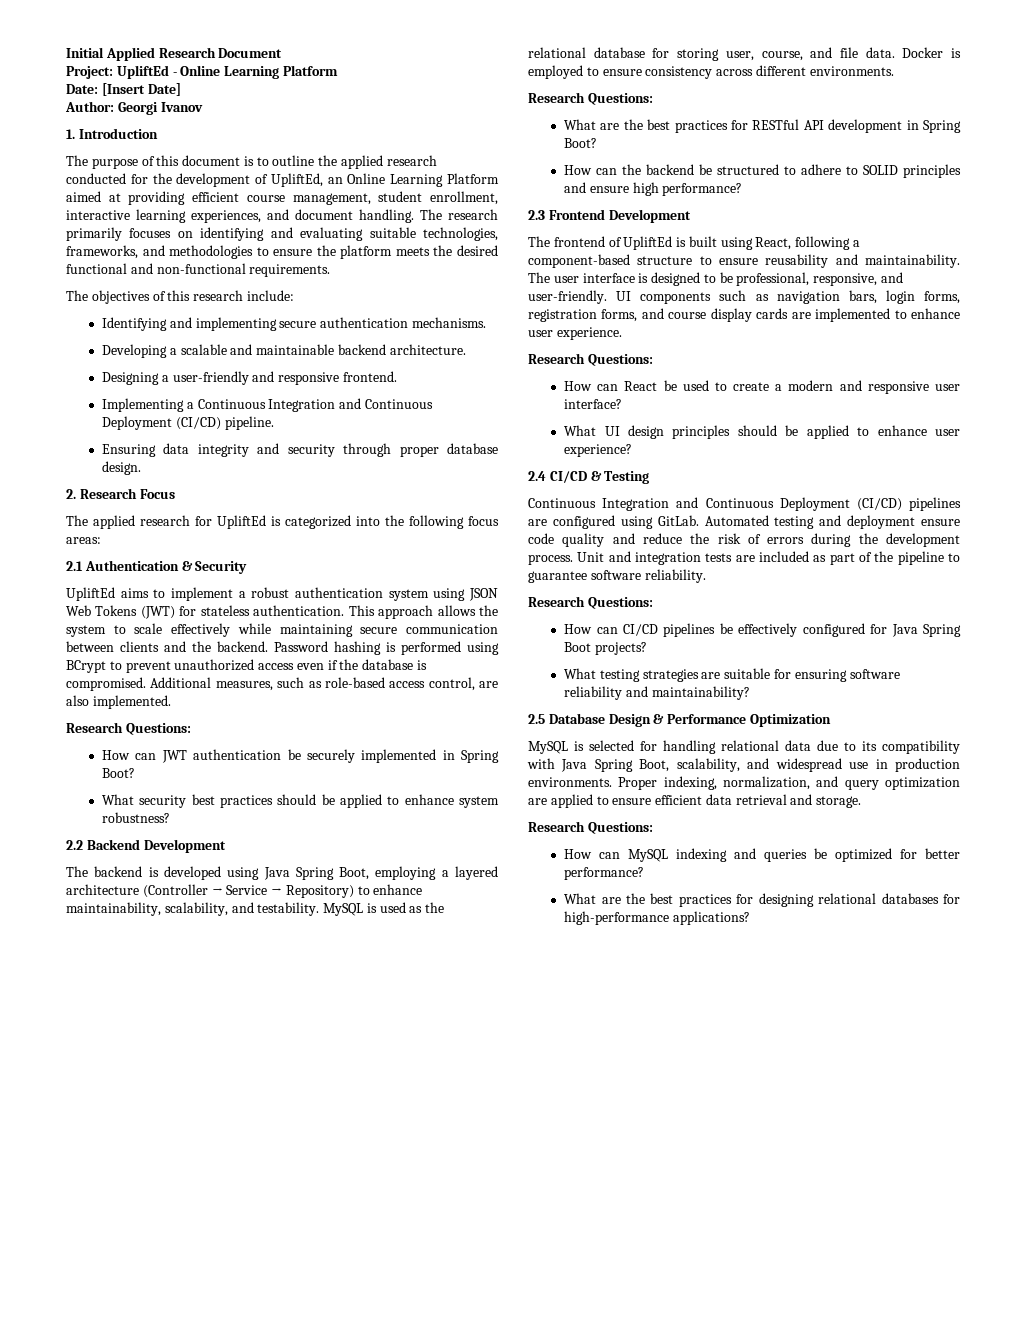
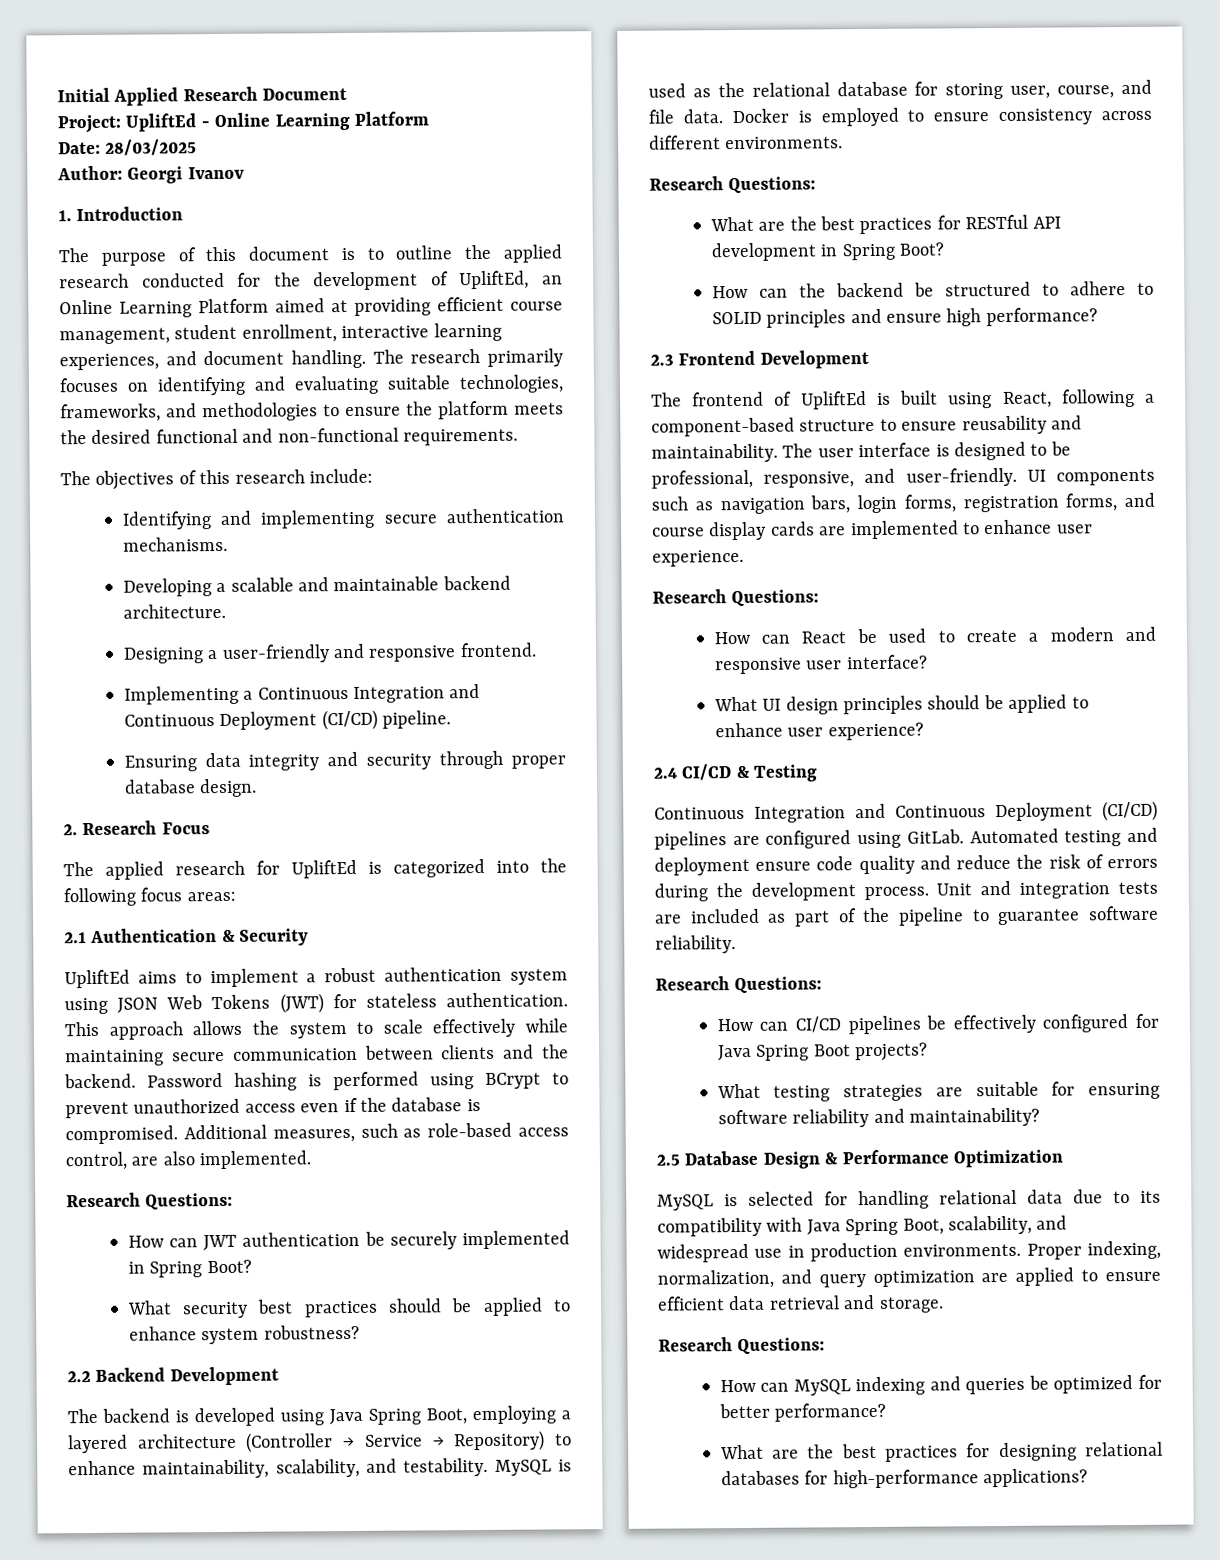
[101,83,181,96] [Insert Date] -> [105,139,198,156] 28/03/2025

